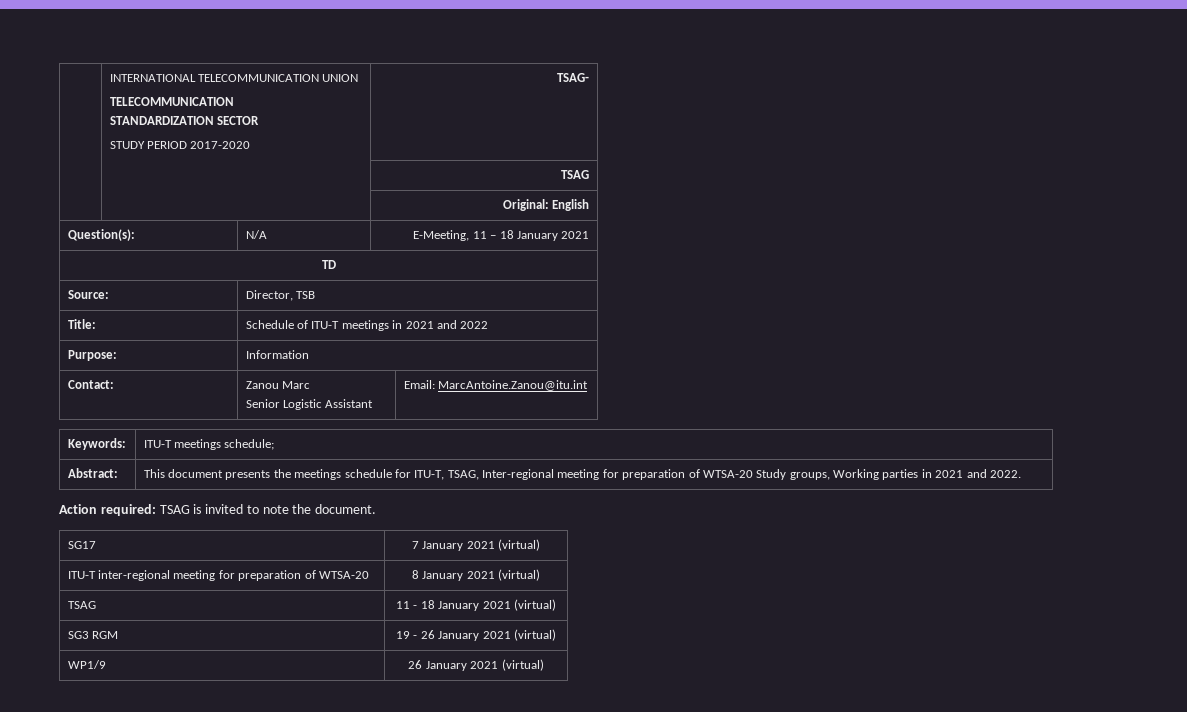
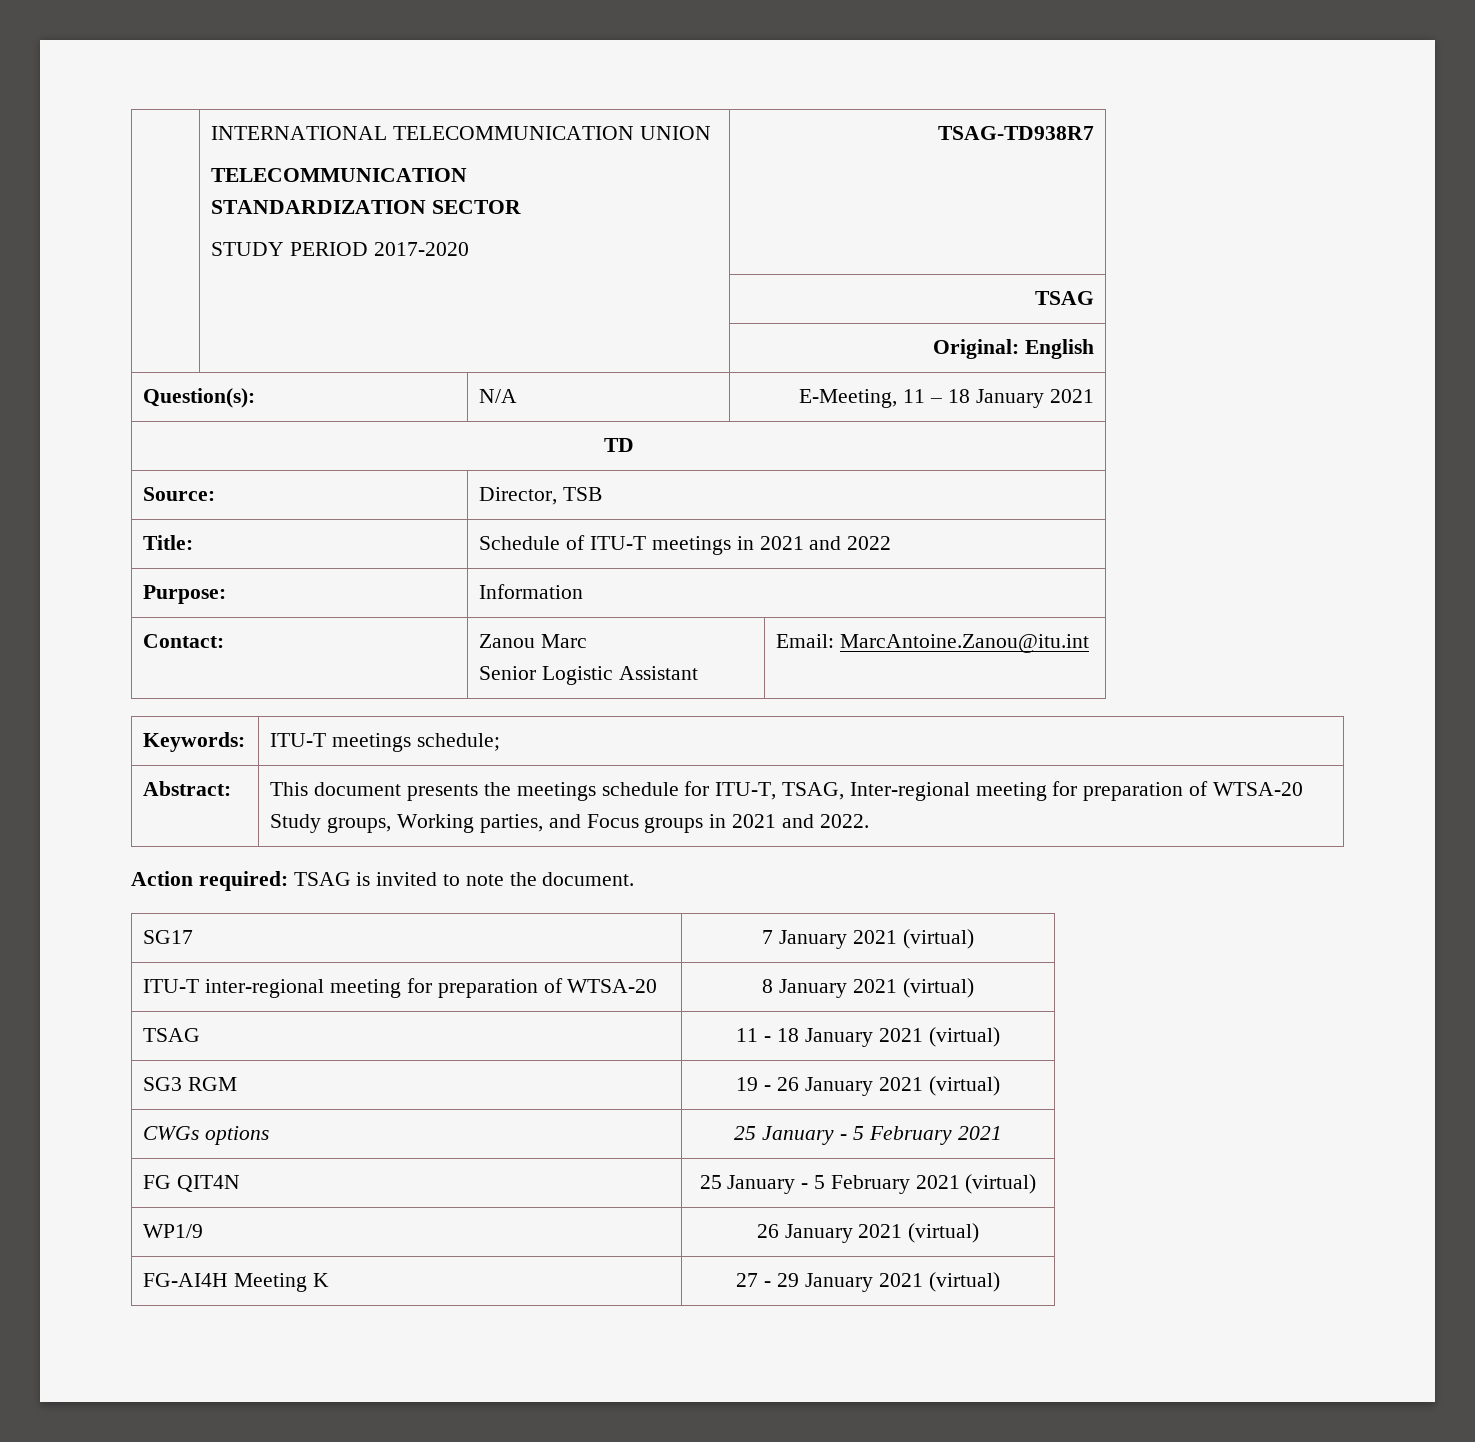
[557,73,590,82] TSAG- -> [937,126,1094,140] TSAG-TD938R7
[882,469,919,480] parties -> [479,814,704,833] parties, and Focus groups
(556, 635) none -> [143,1126,270,1145] [734,1126,1002,1145] [143,1175,241,1192] [699,1174,1037,1194] // CWGs options | 25 January - 5 February 2021 // FG QIT4N | 25 January - 5 February 2021 (virtual)
(544, 665) none -> [143,1273,330,1292] [736,1272,1000,1292] // FG-AI4H Meeting K | 27 - 29 January 2021 (virtual)

